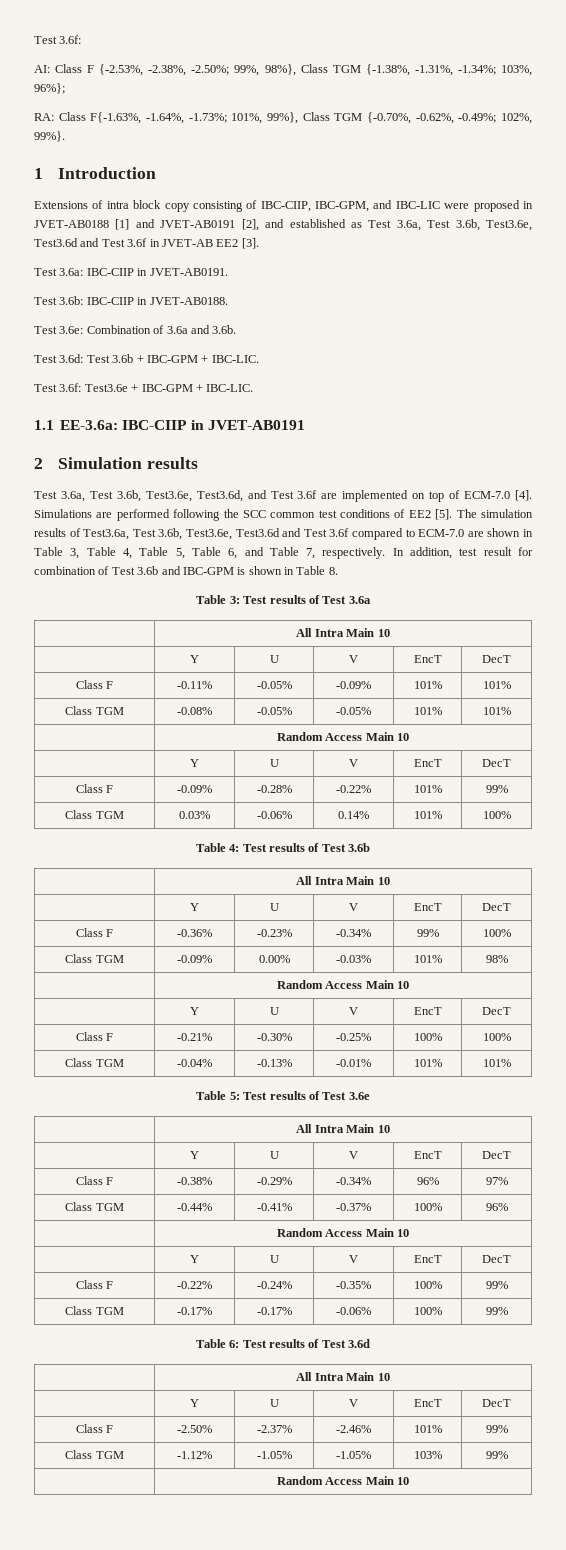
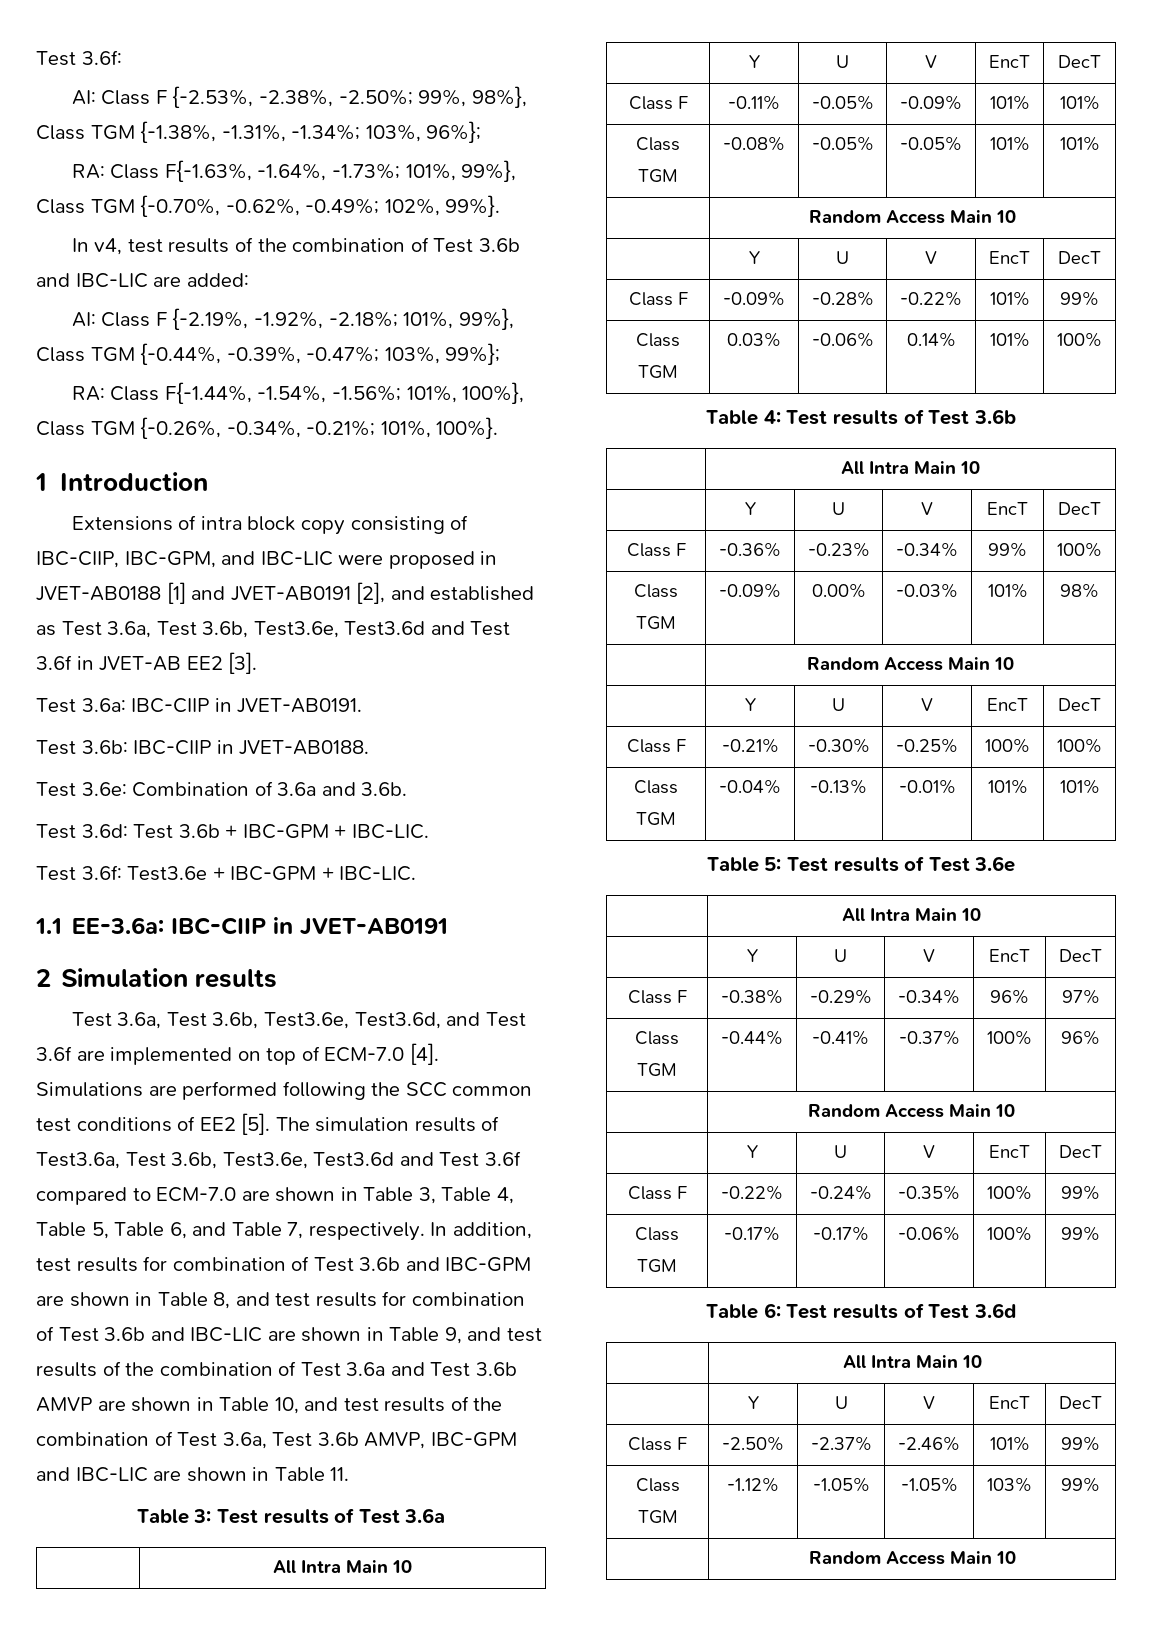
(65, 136) none -> [71,237,520,255] [36,273,249,288] [71,308,514,330] [36,343,501,365] [71,382,525,404] [36,417,499,439] // In v4, test results of the combination of Test 3.6b and IBC-LIC are added: // AI: Class F {-2.19%, -1.92%, -2.18%; 101%, 99%}, Class TGM {-0.44%, -0.39%, -0.47%; 103%, 99%}; // RA: Class F{-1.44%, -1.54%, -1.56%; 101%, 100%}, Class TGM {-0.26%, -0.34%, -0.21%; 101%, 100%}.
[483,547,512,556] result -> [76,1257,138,1272] results
[237,566,338,575] is shown in Table 8. -> [36,1291,525,1309] [36,1326,542,1344] [36,1361,517,1377] [36,1396,503,1414] [36,1431,517,1449] [36,1467,350,1482] are shown in Table 8, and test results for combination of Test 3.6b and IBC-LIC are shown in Table 9, and test results of the combination of Test 3.6a and Test 3.6b AMVP are shown in Table 10, and test results of the combination of Test 3.6a, Test 3.6b AMVP, IBC-GPM and IBC-LIC are shown in Table 11.

